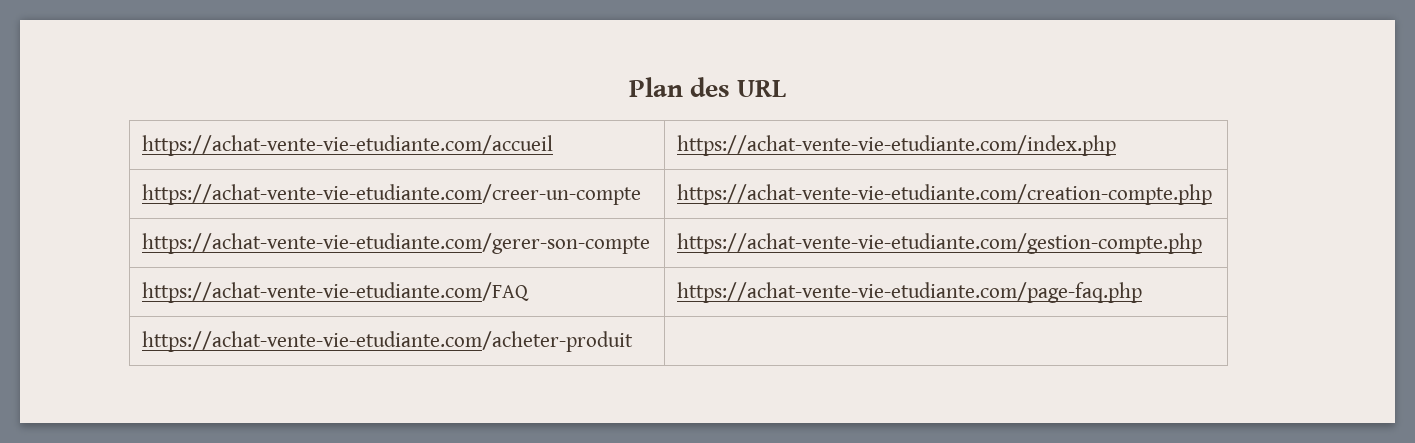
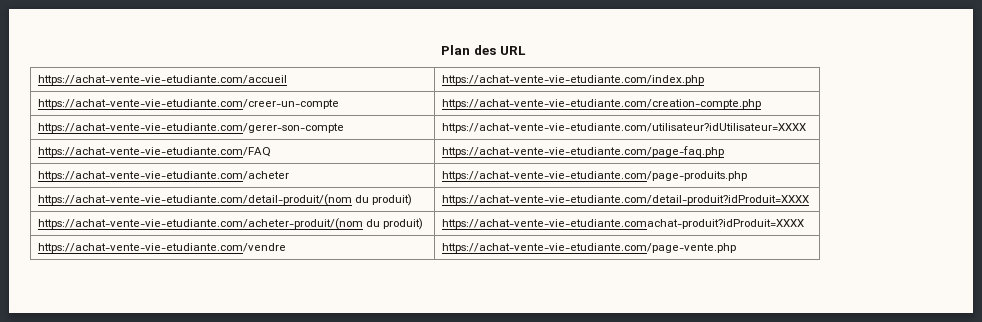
[677,233,1203,254] https://achat-vente-vie-etudiante.com/gestion-compte.php -> [442,123,807,133] https://achat-vente-vie-etudiante.com/utilisateur?idUtilisateur=XXXX
[142,331,634,352] https://achat-vente-vie-etudiante.com/acheter-produit | -> [38,171,290,181] [442,171,748,181] [38,194,413,206] [442,195,810,205] [38,218,424,230] [442,219,805,229] [38,243,287,253] [442,243,737,253] https://achat-vente-vie-etudiante.com/acheter | https://achat-vente-vie-etudiante.com/page-produits.php // https://achat-vente-vie-etudiante.com/detail-produit/(nom du produit) | https://achat-vente-vie-etudiante.com/detail-produit?idProduit=XXXX // https://achat-vente-vie-etudiante.com/acheter-produit/(nom du produit) | https://achat-vente-vie-etudiante.comachat-produit?idProduit=XXXX // https://achat-vente-vie-etudiante.com/vendre | https://achat-vente-vie-etudiante.com/page-vente.php

